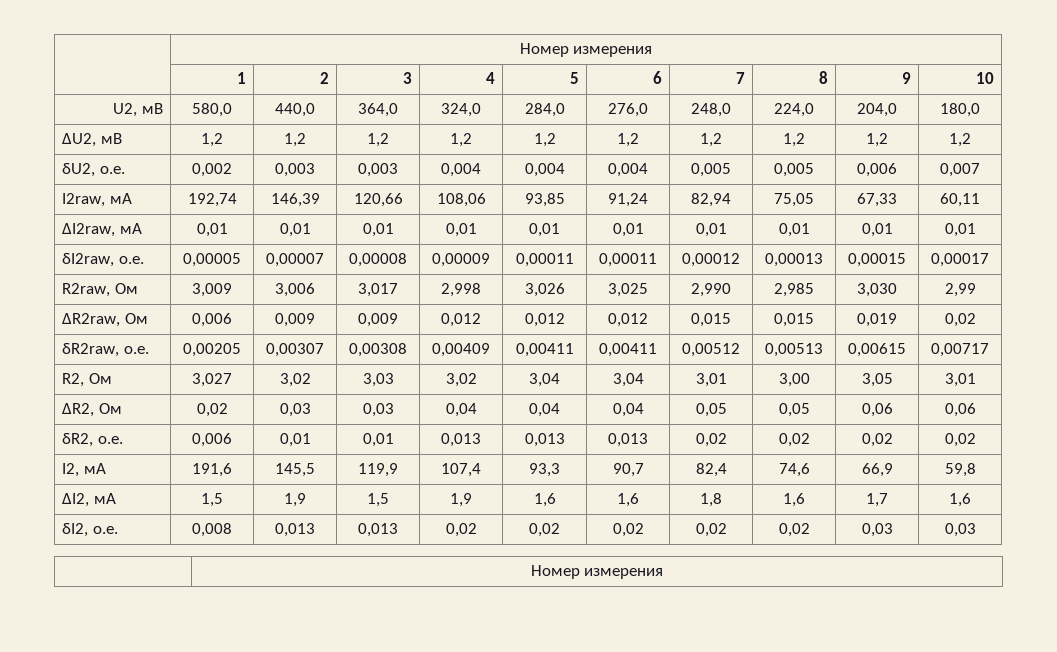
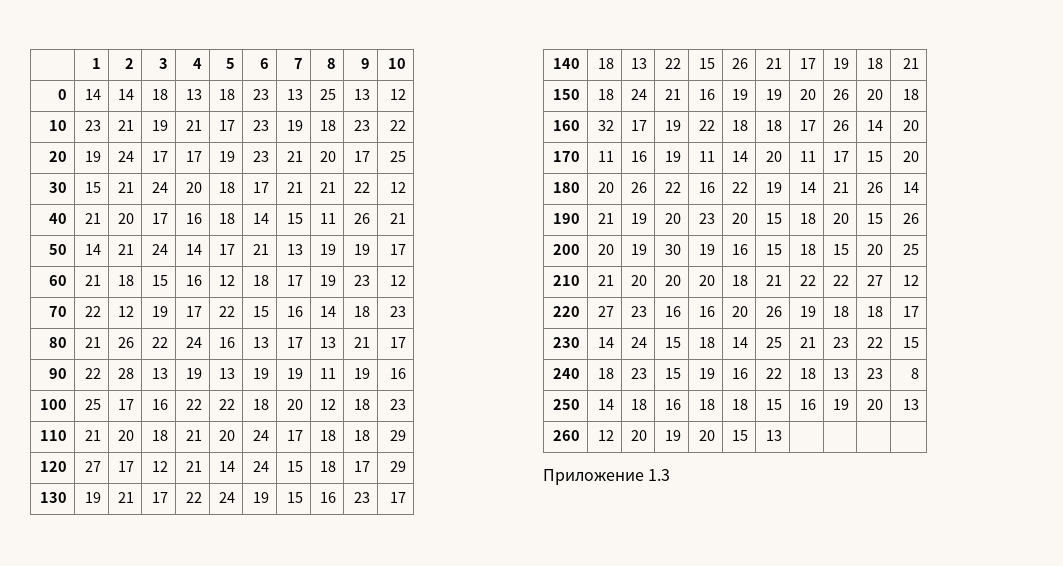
[519,43,653,57] | Номер измерения // -> (91, 63) none
[113,103,163,117] [192,103,232,117] [275,103,315,117] [358,103,398,117] [441,103,481,117] [524,103,565,117] [608,103,648,117] [691,103,731,117] [774,103,814,117] [857,103,897,117] [940,103,980,117] [62,133,122,147] [201,133,223,147] [284,133,306,147] [367,133,389,147] [450,133,472,147] [533,133,556,147] [617,133,639,147] [700,133,722,147] [783,133,805,147] [866,133,888,147] [949,133,971,147] [62,163,125,177] [192,163,232,177] [275,163,315,177] [358,163,398,177] [441,163,481,177] [524,163,565,177] [608,163,648,177] [691,163,731,177] [774,163,814,177] [857,163,897,177] [940,163,980,177] [62,193,132,207] [187,193,237,207] [270,193,320,207] [353,193,403,207] [436,193,486,207] [524,193,565,207] [608,193,648,207] [691,193,731,207] [774,193,814,207] [857,193,897,207] [940,193,980,207] [62,223,142,237] [196,223,228,237] [279,223,311,237] [362,223,394,237] [445,223,477,237] [529,223,560,237] [612,223,644,237] [695,223,727,237] [778,223,810,237] [861,223,893,237] [944,223,976,237] [62,253,144,267] [183,253,241,267] [266,253,324,267] [349,253,407,267] [432,253,490,267] [515,253,574,267] [599,253,657,267] [682,253,740,267] [765,253,823,267] [848,253,906,267] [931,253,989,267] [62,283,138,297] [192,283,232,297] [275,283,315,297] [358,283,398,297] [441,283,481,297] [524,283,565,297] [608,283,648,297] [691,283,731,297] [774,283,814,297] [857,283,897,297] [944,283,976,297] [62,313,148,327] [192,313,232,327] [275,313,315,327] [358,313,398,327] [441,313,481,327] [524,313,565,327] [608,313,648,327] [691,313,731,327] [774,313,814,327] [857,313,897,327] [944,313,976,327] [62,343,149,357] [183,343,241,357] [266,343,324,357] [349,343,407,357] [432,343,490,357] [515,343,574,357] [599,343,657,357] [682,343,740,357] [765,343,823,357] [848,343,906,357] [931,343,989,357] [62,373,112,387] [192,373,232,387] [279,373,311,387] [362,373,394,387] [445,373,477,387] [529,373,560,387] [612,373,644,387] [695,373,727,387] [778,373,810,387] [861,373,893,387] [944,373,976,387] [62,403,122,417] [196,403,228,417] [279,403,311,417] [362,403,394,417] [445,403,477,417] [529,403,560,417] [612,403,644,417] [695,403,727,417] [778,403,810,417] [861,403,893,417] [944,403,976,417] [62,433,123,447] [192,433,232,447] [279,433,311,447] [362,433,394,447] [441,433,481,447] [524,433,565,447] [608,433,648,447] [695,433,727,447] [778,433,810,447] [861,433,893,447] [944,433,976,447] [62,463,106,477] [192,463,232,477] [275,463,315,477] [358,463,398,477] [441,463,481,477] [529,463,560,477] [612,463,644,477] [695,463,727,477] [778,463,810,477] [861,463,893,477] [944,463,976,477] [62,493,116,507] [201,493,223,507] [284,493,306,507] [367,493,389,507] [450,493,472,507] [533,493,556,507] [617,493,639,507] [700,493,722,507] [783,493,805,507] [866,493,888,507] [949,493,971,507] [62,523,118,537] [192,523,232,537] [275,523,315,537] [358,523,398,537] [445,523,477,537] [529,523,560,537] [612,523,644,537] [695,523,727,537] [778,523,810,537] [861,523,893,537] [944,523,976,537] [530,565,664,579] U2, мВ | 580,0 | 440,0 | 364,0 | 324,0 | 284,0 | 276,0 | 248,0 | 224,0 | 204,0 | 180,0 // ΔU2, мВ | 1,2 | 1,2 | 1,2 | 1,2 | 1,2 | 1,2 | 1,2 | 1,2 | 1,2 | 1,2 // δU2, о.е. | 0,002 | 0,003 | 0,003 | 0,004 | 0,004 | 0,004 | 0,005 | 0,005 | 0,006 | 0,007 // I2raw, мА | 192,74 | 146,39 | 120,66 | 108,06 | 93,85 | 91,24 | 82,94 | 75,05 | 67,33 | 60,11 // ΔI2raw, мА | 0,01 | 0,01 | 0,01 | 0,01 | 0,01 | 0,01 | 0,01 | 0,01 | 0,01 | 0,01 // δI2raw, о.е. | 0,00005 | 0,00007 | 0,00008 | 0,00009 | 0,00011 | 0,00011 | 0,00012 | 0,00013 | 0,00015 | 0,00017 // R2raw, Ом | 3,009 | 3,006 | 3,017 | 2,998 | 3,026 | 3,025 | 2,990 | 2,985 | 3,030 | 2,99 // ΔR2raw, Ом | 0,006 | 0,009 | 0,009 | 0,012 | 0,012 | 0,012 | 0,015 | 0,015 | 0,019 | 0,02 // δR2raw, о.е. | 0,00205 | 0,00307 | 0,00308 | 0,00409 | 0,00411 | 0,00411 | 0,00512 | 0,00513 | 0,00615 | 0,00717 // R2, Ом | 3,027 | 3,02 | 3,03 | 3,02 | 3,04 | 3,04 | 3,01 | 3,00 | 3,05 | 3,01 // ΔR2, Ом | 0,02 | 0,03 | 0,03 | 0,04 | 0,04 | 0,04 | 0,05 | 0,05 | 0,06 | 0,06 // δR2, о.е. | 0,006 | 0,01 | 0,01 | 0,013 | 0,013 | 0,013 | 0,02 | 0,02 | 0,02 | 0,02 // I2, мА | 191,6 | 145,5 | 119,9 | 107,4 | 93,3 | 90,7 | 82,4 | 74,6 | 66,9 | 59,8 // ΔI2, мА | 1,5 | 1,9 | 1,5 | 1,9 | 1,6 | 1,6 | 1,8 | 1,6 | 1,7 | 1,6 // δI2, о.е. | 0,008 | 0,013 | 0,013 | 0,02 | 0,02 | 0,02 | 0,02 | 0,02 | 0,03 | 0,03 // | Номер измерения -> [57,89,67,100] [84,89,101,100] [117,89,134,100] [151,89,168,100] [185,89,202,100] [218,89,235,100] [252,89,269,100] [286,89,303,100] [319,89,336,100] [353,89,370,100] [389,89,406,100] [48,120,67,131] [84,120,101,131] [117,120,134,131] [151,120,168,131] [185,120,202,131] [218,120,235,131] [252,120,269,131] [286,120,303,131] [319,120,336,131] [353,120,370,131] [389,120,406,131] [48,151,67,162] [84,151,101,162] [117,151,134,162] [151,151,168,162] [185,151,202,162] [218,151,235,162] [252,151,269,162] [286,151,303,162] [319,151,336,162] [353,151,370,162] [389,151,406,162] [48,182,67,193] [84,182,101,193] [117,182,134,193] [151,182,168,193] [185,182,202,193] [218,182,235,193] [252,182,269,193] [286,182,303,193] [319,182,336,193] [353,182,370,193] [389,182,406,193] [48,213,67,224] [84,213,101,224] [117,213,134,224] [151,213,168,224] [185,213,202,224] [218,213,235,224] [252,213,269,224] [286,213,303,224] [319,213,336,224] [353,213,370,224] [389,213,406,224] [48,244,67,255] [84,244,101,255] [117,244,134,255] [151,244,168,255] [185,244,202,255] [218,244,235,255] [252,244,269,255] [286,244,303,255] [319,244,336,255] [353,244,370,255] [389,244,406,255] [48,275,67,286] [84,275,101,286] [117,275,134,286] [151,275,168,286] [185,275,202,286] [218,275,235,286] [252,275,269,286] [286,275,303,286] [319,275,336,286] [353,275,370,286] [389,275,406,286] [48,306,67,317] [84,306,101,317] [117,306,134,317] [151,306,168,317] [185,306,202,317] [218,306,235,317] [252,306,269,317] [286,306,303,317] [319,306,336,317] [353,306,370,317] [389,306,406,317] [48,337,67,348] [84,337,101,348] [117,337,134,348] [151,337,168,348] [185,337,202,348] [218,337,235,348] [252,337,269,348] [286,337,303,348] [319,337,336,348] [353,337,370,348] [389,337,406,348] [48,368,67,379] [84,368,101,379] [117,368,134,379] [151,368,168,379] [185,368,202,379] [218,368,235,379] [252,368,269,379] [286,368,303,379] [319,368,336,379] [353,368,370,379] [389,368,406,379] [39,399,67,410] [84,399,101,410] [117,399,134,410] [151,399,168,410] [185,399,202,410] [218,399,235,410] [252,399,269,410] [286,399,303,410] [319,399,336,410] [353,399,370,410] [389,399,406,410] [39,430,67,441] [84,430,101,441] [117,430,134,441] [151,430,168,441] [185,430,202,441] [218,430,235,441] [252,430,269,441] [286,430,303,441] [319,430,336,441] [353,430,370,441] [389,430,406,441] [39,461,67,472] [84,461,101,472] [117,461,134,472] [151,461,168,472] [185,461,202,472] [218,461,235,472] [252,461,269,472] [286,461,303,472] [319,461,336,472] [353,461,370,472] [389,461,406,472] [39,492,67,503] [84,492,101,503] [117,492,134,503] [151,492,168,503] [185,492,202,503] [218,492,235,503] [252,492,269,503] [286,492,303,503] [319,492,336,503] [353,492,370,503] [389,492,406,503] [552,58,580,69] [597,58,614,69] [630,58,647,69] [664,58,681,69] [698,58,715,69] [731,58,748,69] [765,58,782,69] [799,58,816,69] [832,58,849,69] [866,58,883,69] [902,58,919,69] [552,89,580,100] [597,89,614,100] [630,89,647,100] [664,89,681,100] [698,89,715,100] [731,89,748,100] [765,89,782,100] [799,89,816,100] [832,89,849,100] [866,89,883,100] [902,89,919,100] [552,120,580,131] [597,120,614,131] [630,120,647,131] [664,120,681,131] [698,120,715,131] [731,120,748,131] [765,120,782,131] [799,120,816,131] [832,120,849,131] [866,120,883,131] [902,120,919,131] [552,151,580,162] [597,151,614,162] [630,151,647,162] [664,151,681,162] [698,151,715,162] [731,151,748,162] [765,151,782,162] [799,151,816,162] [832,151,849,162] [866,151,883,162] [902,151,919,162] [552,182,580,193] [597,182,614,193] [630,182,647,193] [664,182,681,193] [698,182,715,193] [731,182,748,193] [765,182,782,193] [799,182,816,193] [832,182,849,193] [866,182,883,193] [902,182,919,193] [552,213,580,224] [597,213,614,224] [630,213,647,224] [664,213,681,224] [698,213,715,224] [731,213,748,224] [765,213,782,224] [799,213,816,224] [832,213,849,224] [866,213,883,224] [902,213,919,224] [552,244,580,255] [597,244,614,255] [630,244,647,255] [664,244,681,255] [698,244,715,255] [731,244,748,255] [765,244,782,255] [799,244,816,255] [832,244,849,255] [866,244,883,255] [902,244,919,255] [552,275,580,286] [597,275,614,286] [630,275,647,286] [664,275,681,286] [698,275,715,286] [731,275,748,286] [765,275,782,286] [799,275,816,286] [832,275,849,286] [866,275,883,286] [902,275,919,286] [552,306,580,317] [597,306,614,317] [630,306,647,317] [664,306,681,317] [698,306,715,317] [731,306,748,317] [765,306,782,317] [799,306,816,317] [832,306,849,317] [866,306,883,317] [902,306,919,317] [552,337,580,348] [597,337,614,348] [630,337,647,348] [664,337,681,348] [698,337,715,348] [731,337,748,348] [765,337,782,348] [799,337,816,348] [832,337,849,348] [866,337,883,348] [902,337,919,348] [552,368,580,379] [597,368,614,379] [630,368,647,379] [664,368,681,379] [698,368,715,379] [731,368,748,379] [765,368,782,379] [799,368,816,379] [832,368,849,379] [866,368,883,379] [910,368,919,379] [552,399,580,410] [597,399,614,410] [630,399,647,410] [664,399,681,410] [698,399,715,410] [731,399,748,410] [765,399,782,410] [799,399,816,410] [832,399,849,410] [866,399,883,410] [902,399,919,410] [552,430,580,441] [597,430,614,441] [630,430,647,441] [664,430,681,441] [698,430,715,441] [731,430,748,441] [765,430,782,441] [543,469,671,485] 0 | 14 | 14 | 18 | 13 | 18 | 23 | 13 | 25 | 13 | 12 // 10 | 23 | 21 | 19 | 21 | 17 | 23 | 19 | 18 | 23 | 22 // 20 | 19 | 24 | 17 | 17 | 19 | 23 | 21 | 20 | 17 | 25 // 30 | 15 | 21 | 24 | 20 | 18 | 17 | 21 | 21 | 22 | 12 // 40 | 21 | 20 | 17 | 16 | 18 | 14 | 15 | 11 | 26 | 21 // 50 | 14 | 21 | 24 | 14 | 17 | 21 | 13 | 19 | 19 | 17 // 60 | 21 | 18 | 15 | 16 | 12 | 18 | 17 | 19 | 23 | 12 // 70 | 22 | 12 | 19 | 17 | 22 | 15 | 16 | 14 | 18 | 23 // 80 | 21 | 26 | 22 | 24 | 16 | 13 | 17 | 13 | 21 | 17 // 90 | 22 | 28 | 13 | 19 | 13 | 19 | 19 | 11 | 19 | 16 // 100 | 25 | 17 | 16 | 22 | 22 | 18 | 20 | 12 | 18 | 23 // 110 | 21 | 20 | 18 | 21 | 20 | 24 | 17 | 18 | 18 | 29 // 120 | 27 | 17 | 12 | 21 | 14 | 24 | 15 | 18 | 17 | 29 // 130 | 19 | 21 | 17 | 22 | 24 | 19 | 15 | 16 | 23 | 17 // 140 | 18 | 13 | 22 | 15 | 26 | 21 | 17 | 19 | 18 | 21 // 150 | 18 | 24 | 21 | 16 | 19 | 19 | 20 | 26 | 20 | 18 // 160 | 32 | 17 | 19 | 22 | 18 | 18 | 17 | 26 | 14 | 20 // 170 | 11 | 16 | 19 | 11 | 14 | 20 | 11 | 17 | 15 | 20 // 180 | 20 | 26 | 22 | 16 | 22 | 19 | 14 | 21 | 26 | 14 // 190 | 21 | 19 | 20 | 23 | 20 | 15 | 18 | 20 | 15 | 26 // 200 | 20 | 19 | 30 | 19 | 16 | 15 | 18 | 15 | 20 | 25 // 210 | 21 | 20 | 20 | 20 | 18 | 21 | 22 | 22 | 27 | 12 // 220 | 27 | 23 | 16 | 16 | 20 | 26 | 19 | 18 | 18 | 17 // 230 | 14 | 24 | 15 | 18 | 14 | 25 | 21 | 23 | 22 | 15 // 240 | 18 | 23 | 15 | 19 | 16 | 22 | 18 | 13 | 23 | 8 // 250 | 14 | 18 | 16 | 18 | 18 | 15 | 16 | 19 | 20 | 13 // 260 | 12 | 20 | 19 | 20 | 15 | 13 | | | | // Приложение 1.3

